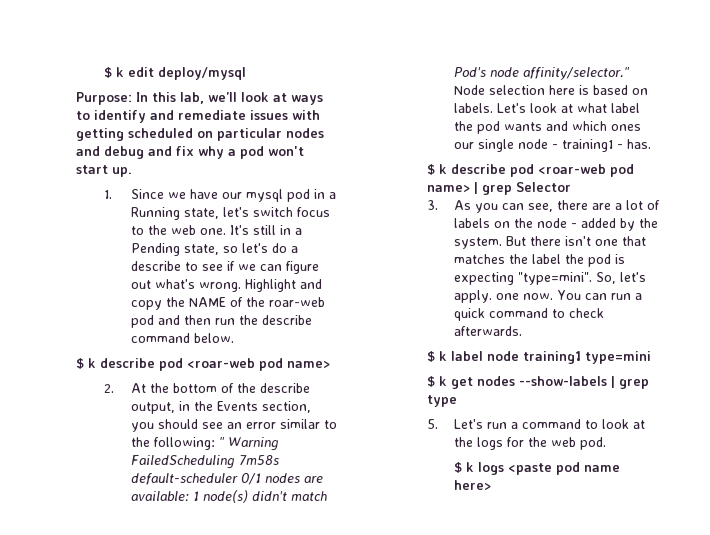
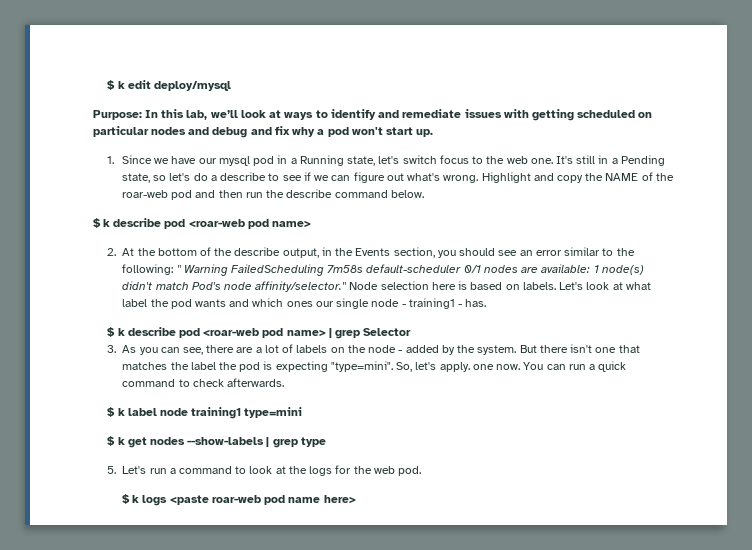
(553, 469) none -> [211,495,261,503] roar-web

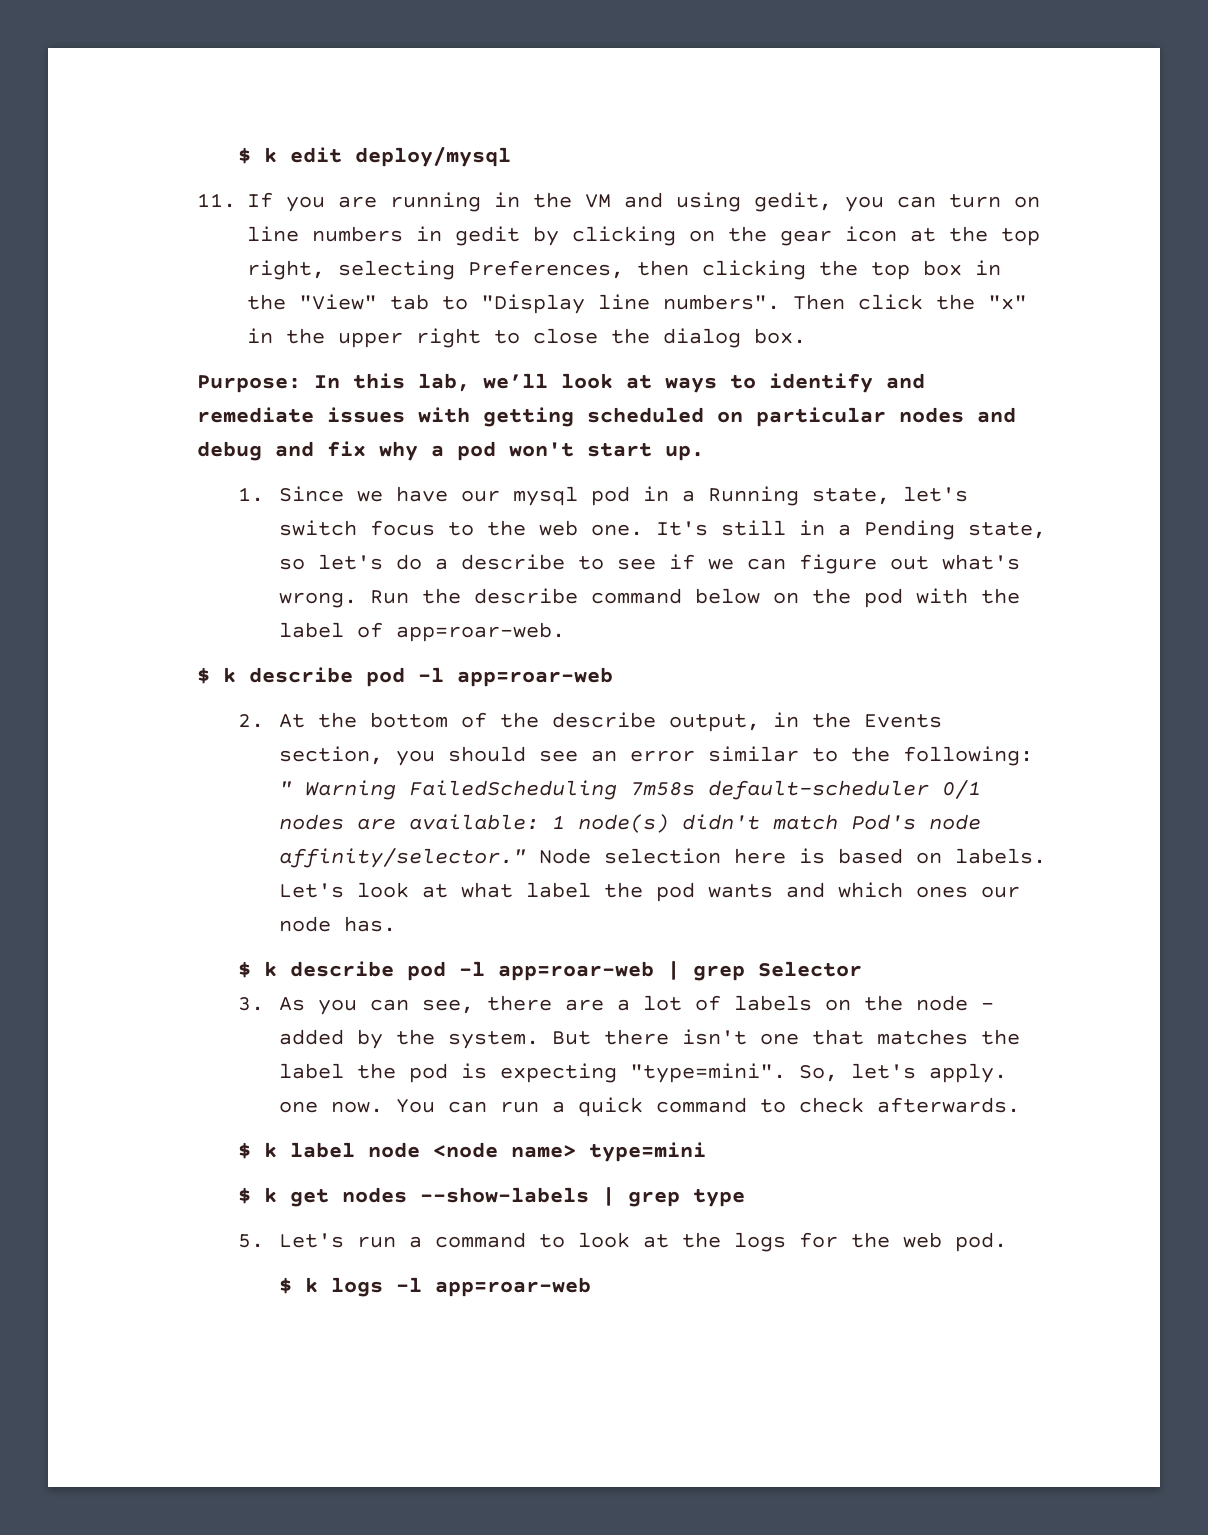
(231, 86) none -> [196,192,1040,212] [246,226,1040,246] [246,260,1001,280] [246,294,1027,314] [246,328,806,348] // 11. If you are running in the VM and using gedit, you can turn on line numbers in gedit by clicking on the gear icon at the top right, selecting Preferences, then clicking the top box in the "View" tab to "Display line numbers". Then click the "x" in the upper right to close the dialog box.
[481,172,674,183] [121,189,424,200] [92,218,312,229] Highlight and copy the NAME of the roar-web pod and then run the describe command below. // $ k describe pod <roar-web pod name> -> [369,588,1020,608] [278,622,565,642] [196,667,613,687] Run the describe command below on the pod with the label of app=roar-web. // $ k describe pod -l app=roar-web
[336,298,463,309] single node - training1 - -> [278,916,331,932] node
[203,328,326,338] <roar-web pod name> -> [458,961,654,981] -l app=roar-web
[191,407,242,419] training1 -> [432,1142,576,1158] <node name>
[169,495,356,505] <paste roar-web pod name here> -> [395,1277,591,1297] -l app=roar-web

